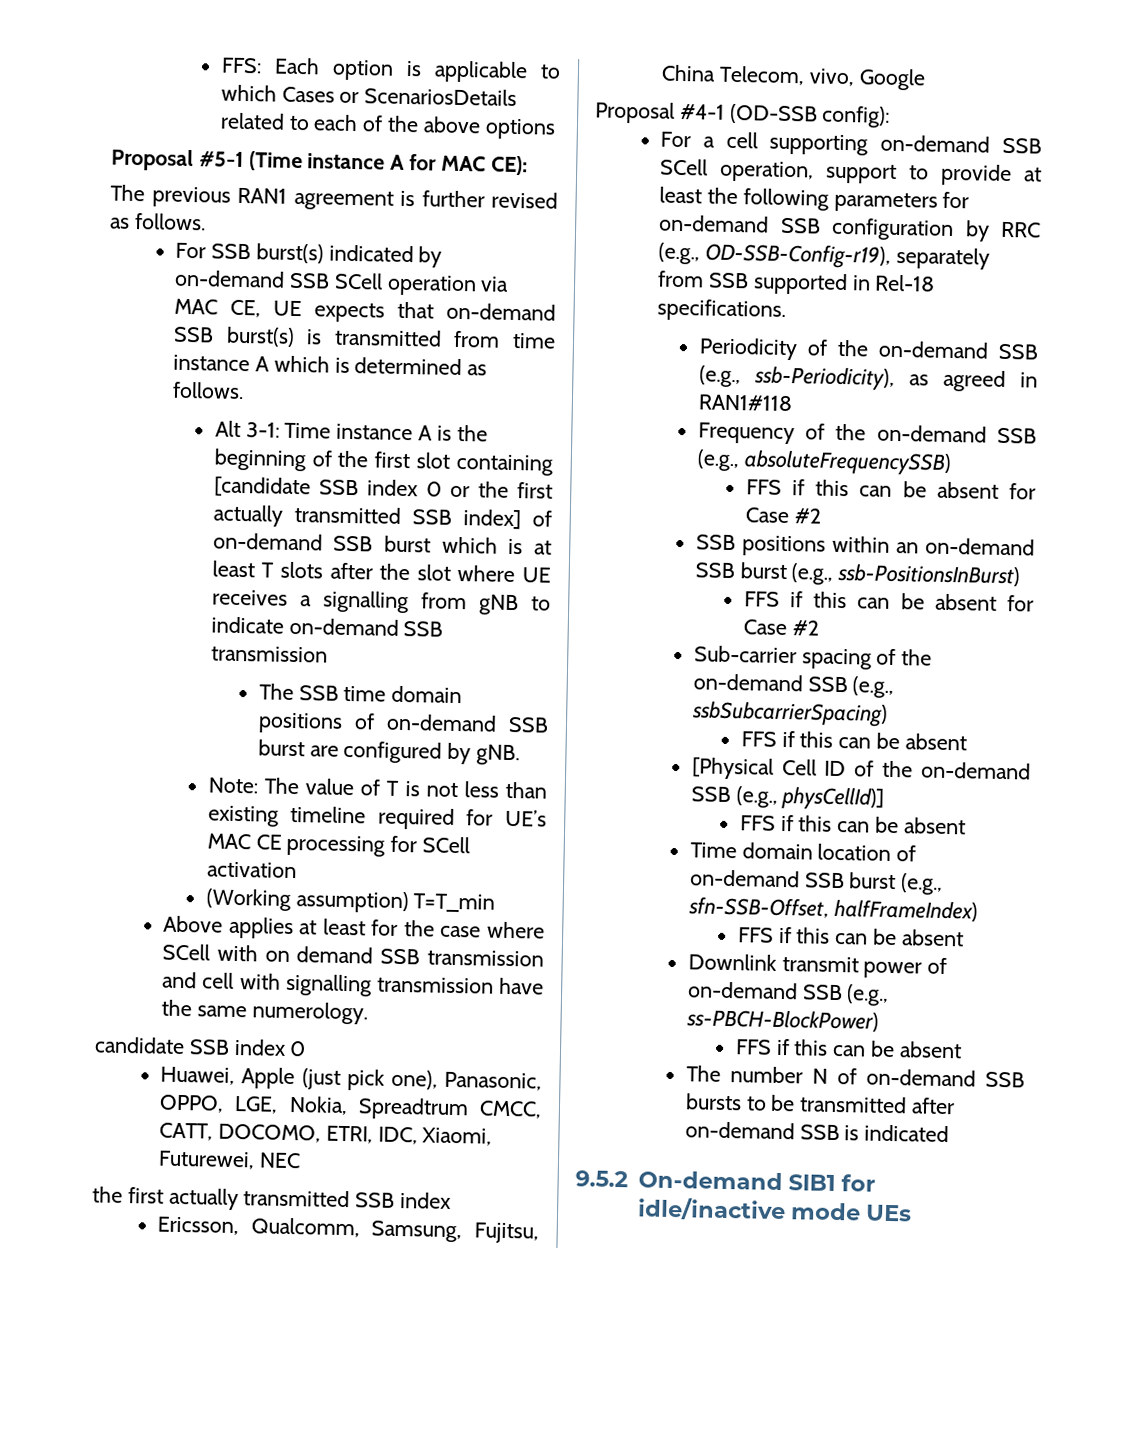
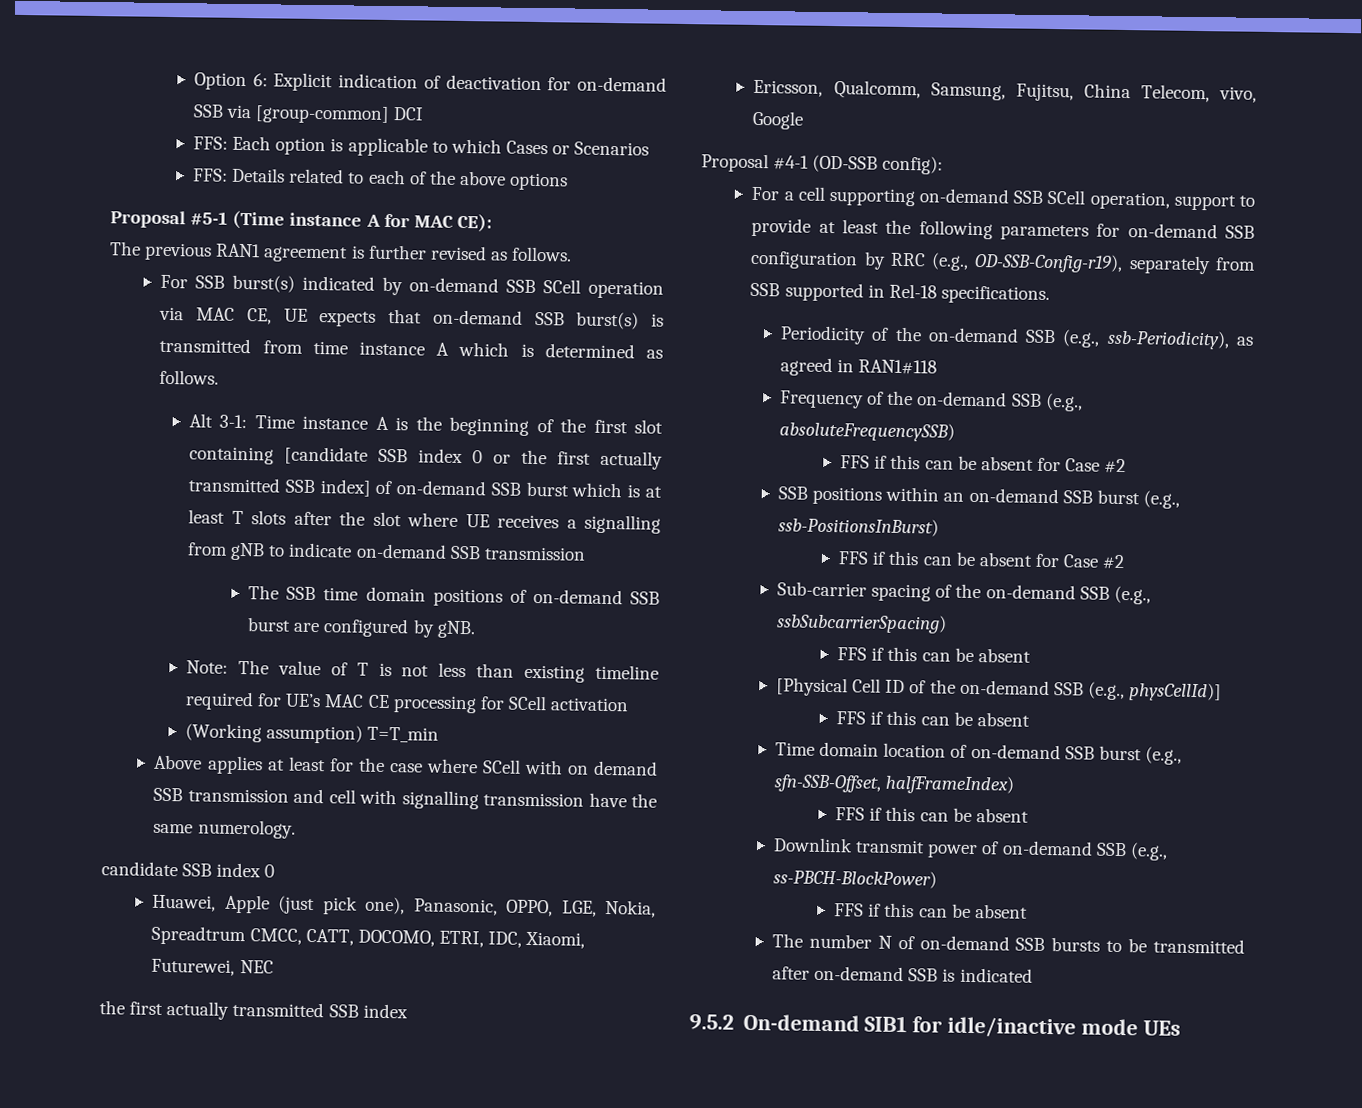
(220, 65) none -> [194,72,667,92] [193,104,425,124] Option 6: Explicit indication of deactivation for on-demand SSB via [group-common] DCI //
[364,87,518,107] ScenariosDetails -> [574,141,650,156] [193,167,286,183] Scenarios // FFS: Details

